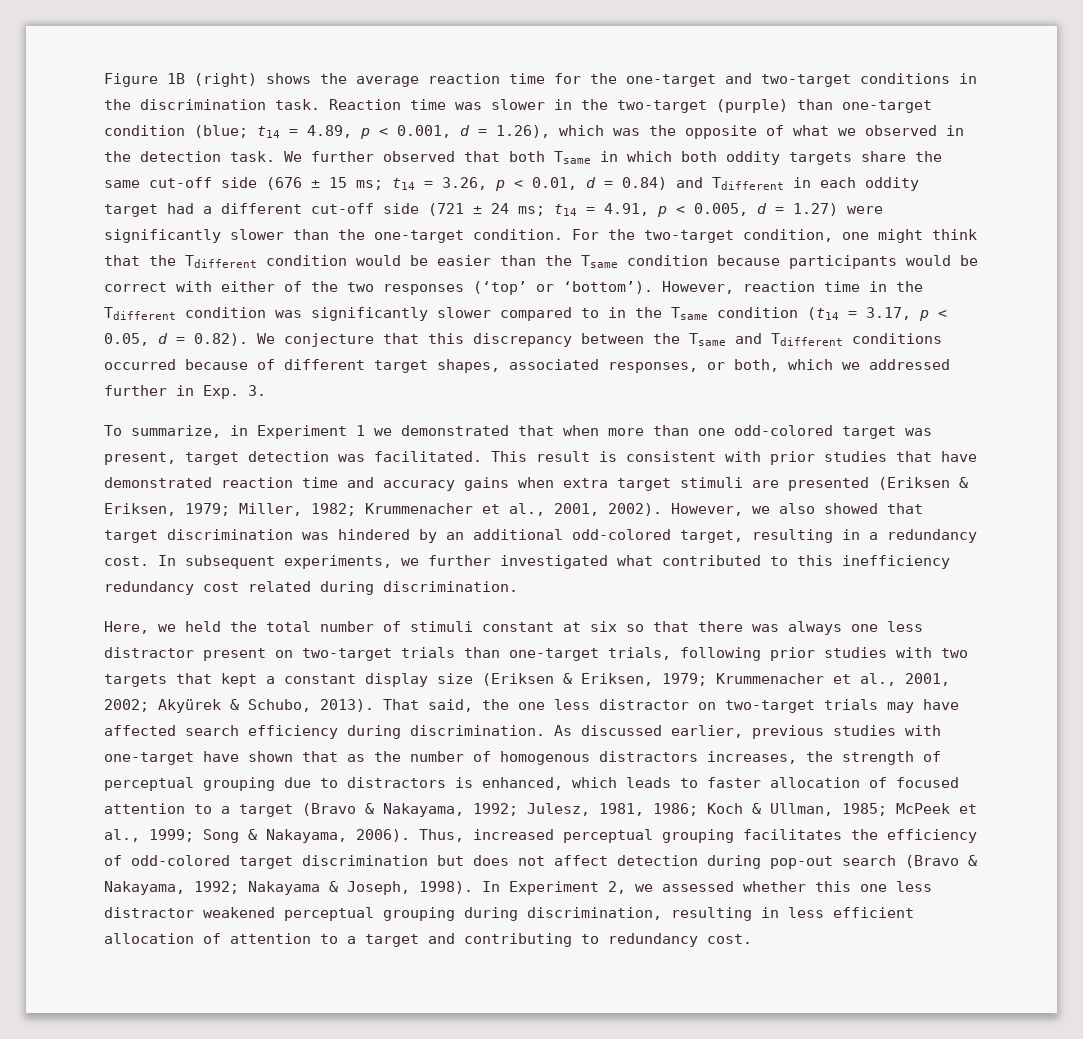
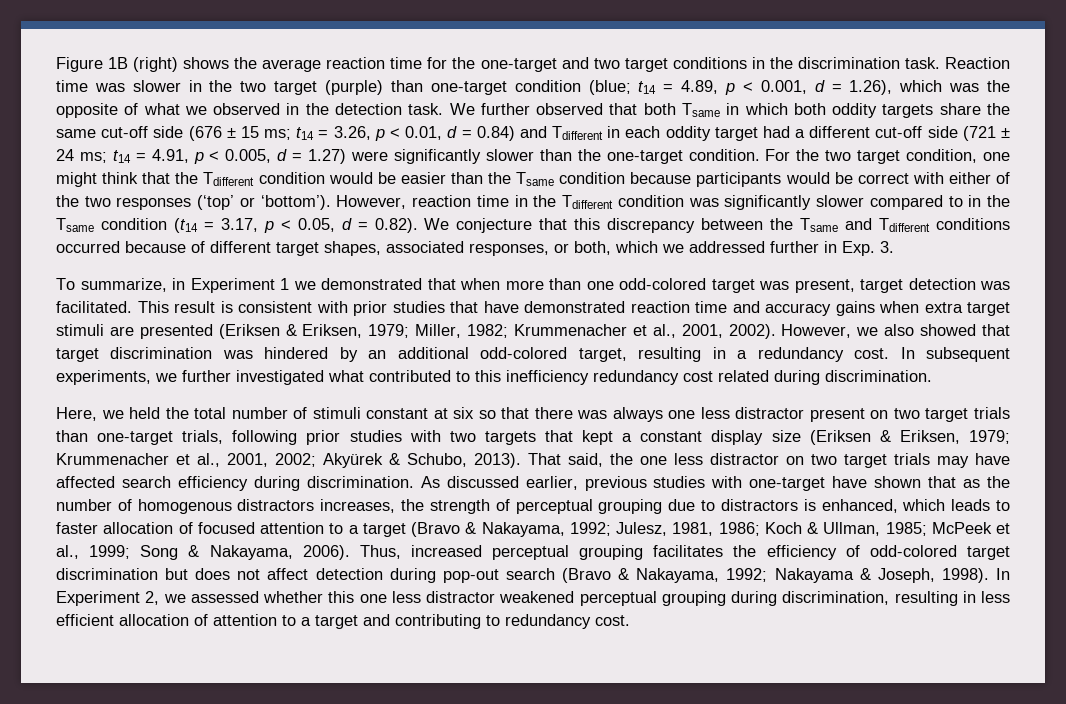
[761,74,851,87] two-target -> [593,58,668,72] two target
[617,100,707,113] two-target -> [240,81,318,95] two target
[644,230,734,243] two-target -> [825,150,901,164] two target
[302,648,392,661] two-target -> [893,408,969,422] two target
[725,700,815,713] two-target -> [811,454,887,468] two target

